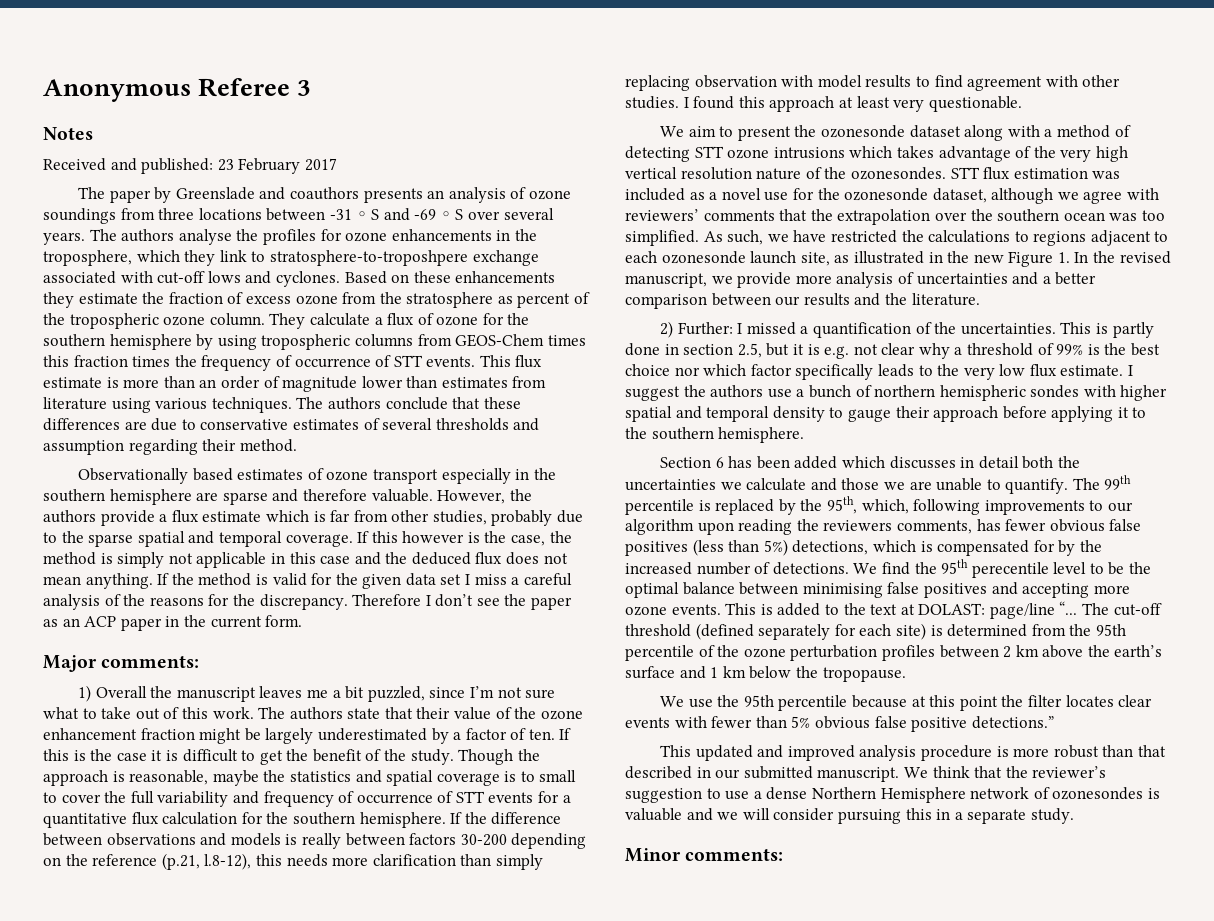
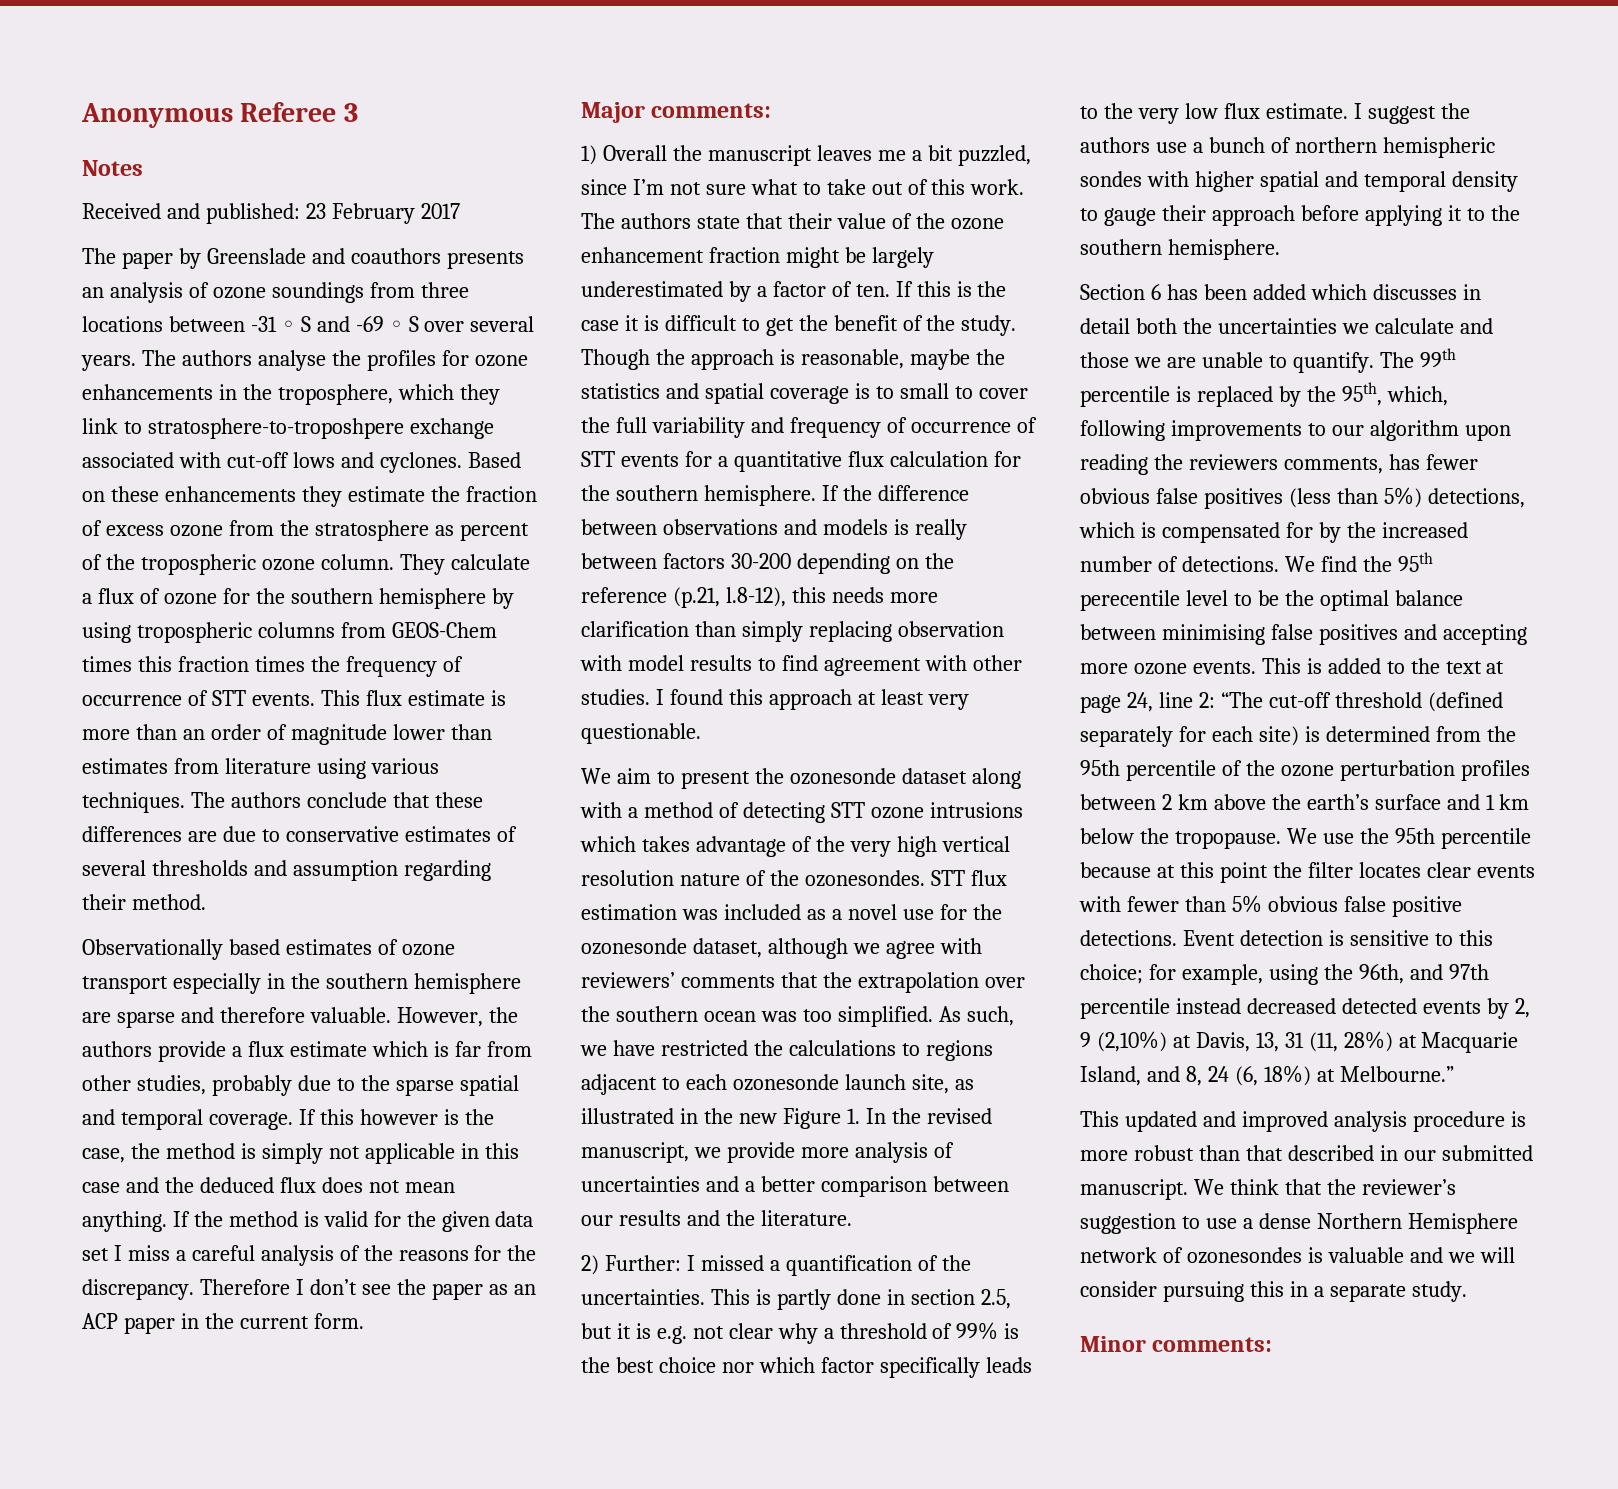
[918,601,1110,619] DOLAST: page/line “... The -> [1080,692,1263,713] page 24, line 2: “The
(906, 674) // -> (1281, 840) none
[971,716,1054,729] detections.” -> [1080,930,1493,946] [1080,964,1489,985] [1080,998,1530,1019] [1080,1031,1519,1053] [1080,1065,1454,1086] detections. Event detection is sensitive to this choice; for example, using the 96th, and 97th percentile instead decreased detected events by 2, 9 (2,10%) at Davis, 13, 31 (11, 28%) at Macquarie Island, and 8, 24 (6, 18%) at Melbourne.”

